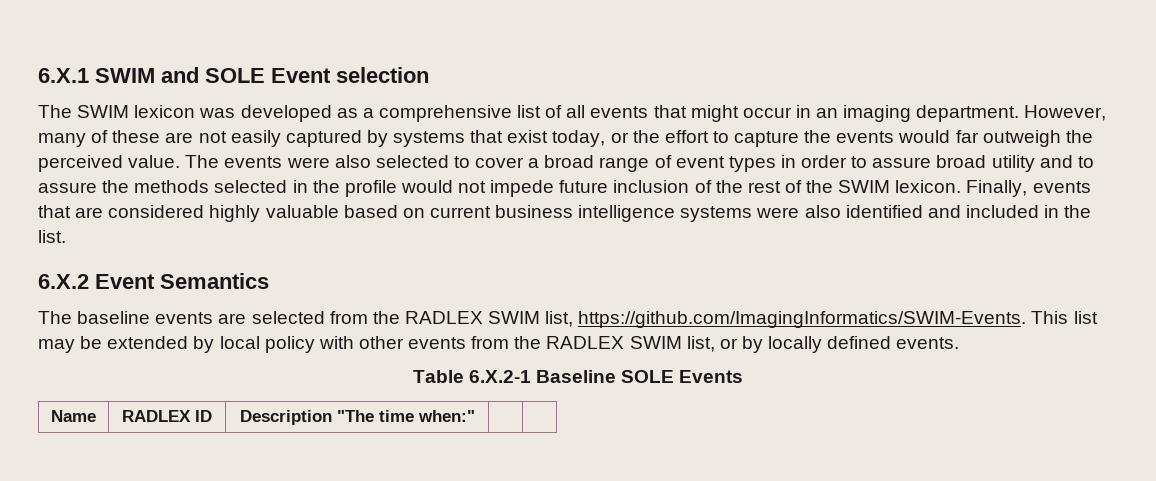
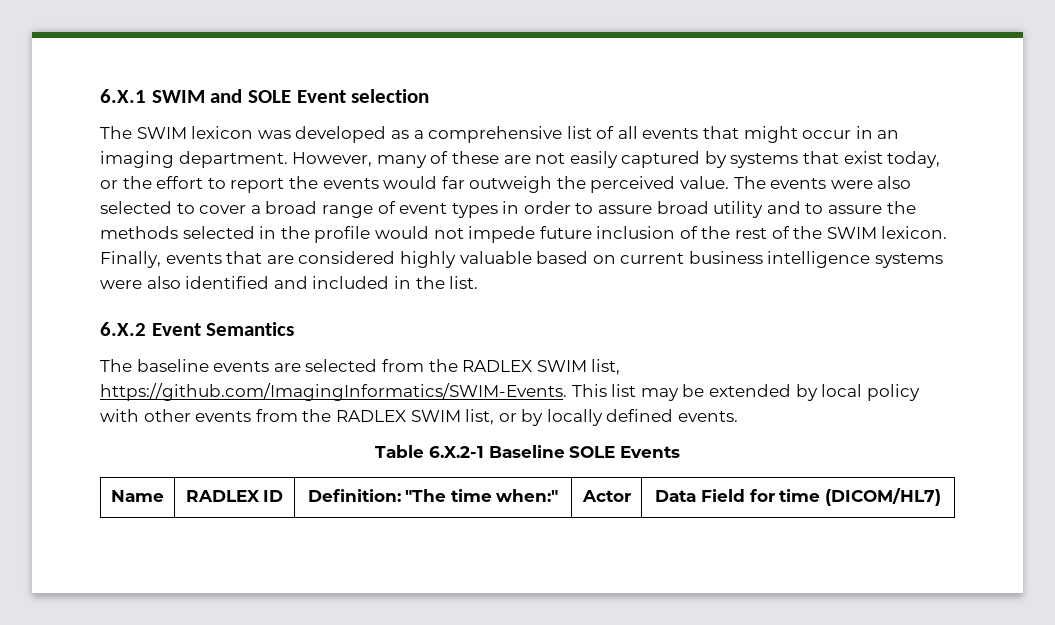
[734,131,800,147] capture -> [230,178,285,193] report
[239,410,332,425] Description -> [307,489,401,502] Definition:
(475, 416) | -> [581,490,631,502] [655,488,941,506] Actor | Data Field for time (DICOM/HL7)

